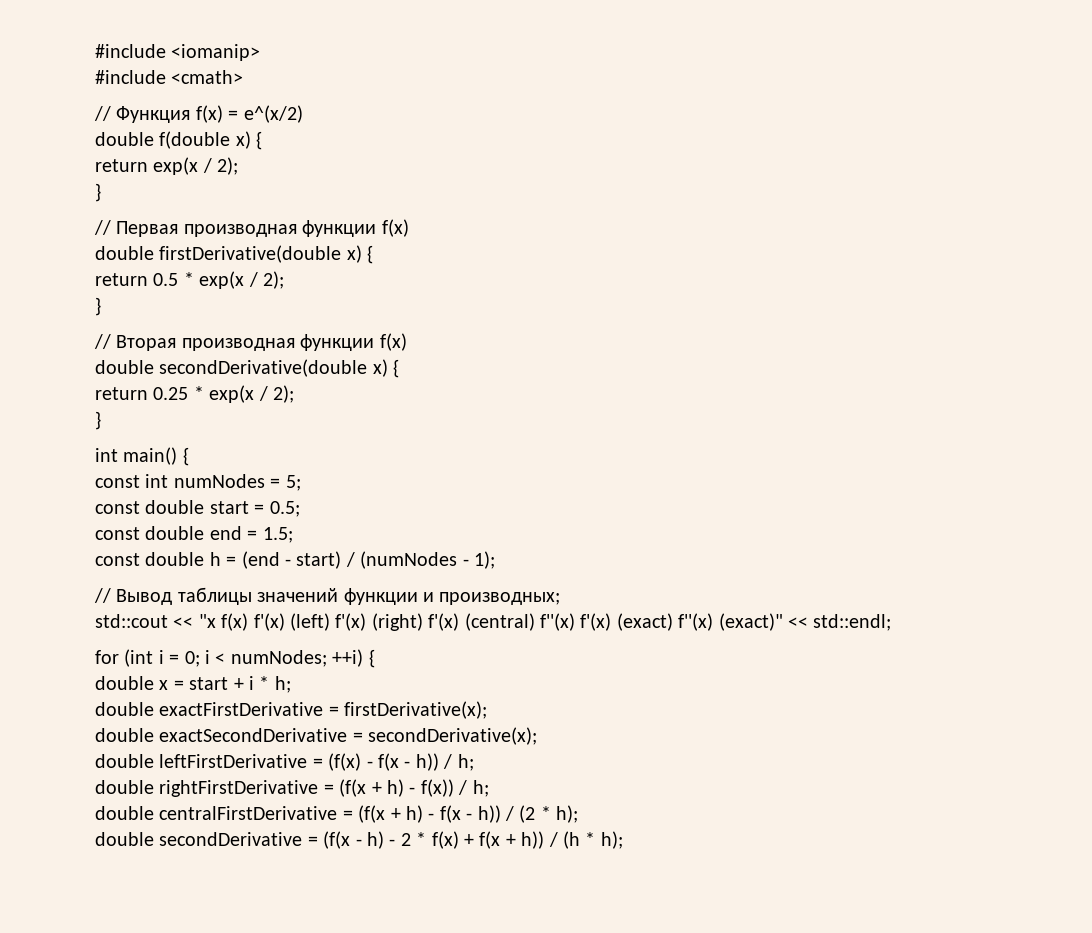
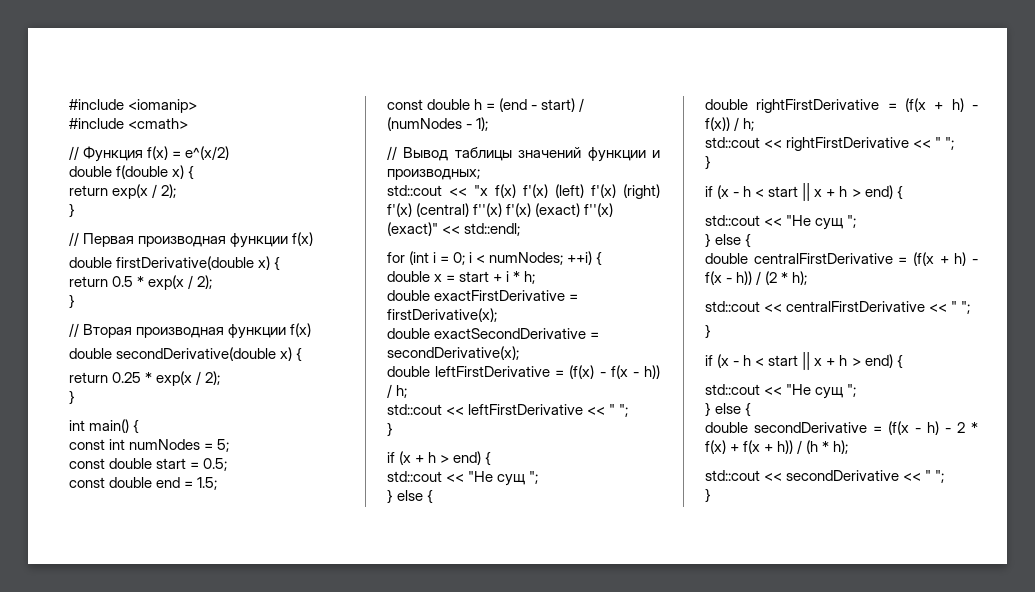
(474, 762) none -> [387,404,629,417] [387,422,393,437] [387,451,492,466] [387,471,539,486] [387,489,434,504] // std::cout << leftFirstDerivative << " "; // } // if (x + h > end) { // std::cout << "Не сущ "; // } else {
(489, 788) none -> [705,137,955,151] [705,155,711,170] [705,183,903,201] [705,215,857,230] [705,233,752,248] // std::cout << rightFirstDerivative << " "; // } // if (x - h < start || x + h > end) { // std::cout << "Не сущ "; // } else {
(579, 814) none -> [705,301,971,314] [705,324,711,339] [705,352,903,370] [705,384,857,399] [705,402,752,417] // std::cout << centralFirstDerivative << " "; // } // if (x - h < start || x + h > end) { // std::cout << "Не сущ "; // } else {
(623, 840) none -> [705,470,945,483] [705,488,711,503] // std::cout << secondDerivative << " "; // }

